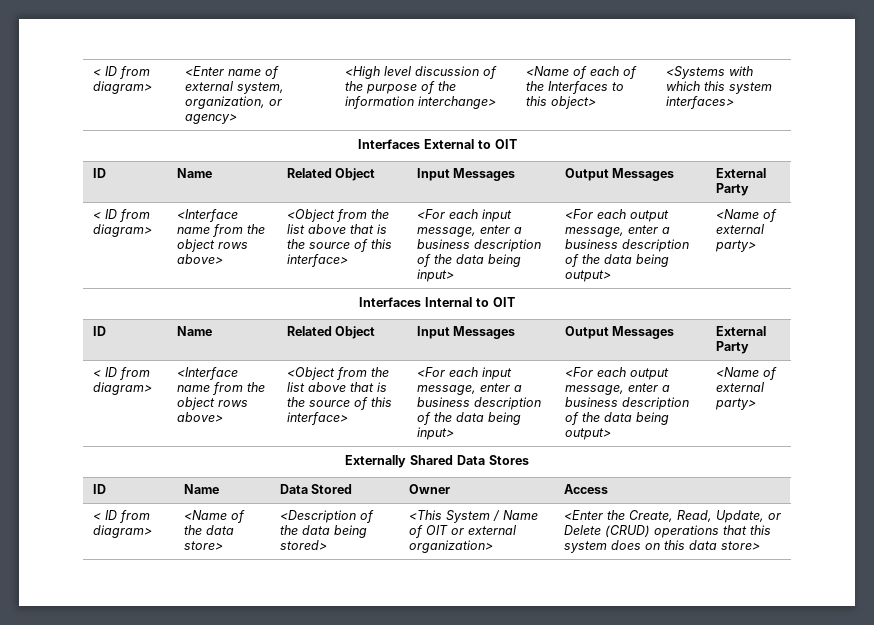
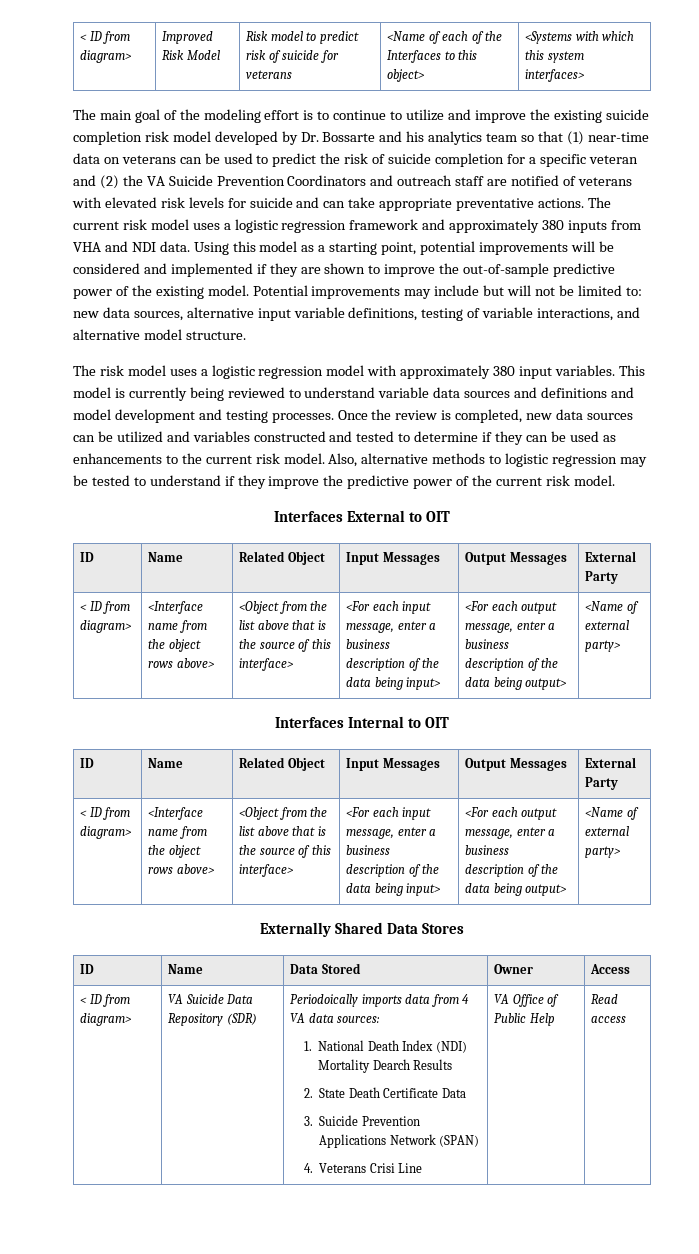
[92,66,150,79] [92,81,152,94] [184,66,279,79] [184,81,284,94] [184,96,282,109] [184,114,237,124] [344,66,497,79] [344,81,456,94] [344,96,496,109] < ID from diagram> | <Enter name of external system, organization, or agency> | <High level discussion of the purpose of the information interchange> -> [80,31,131,44] [80,50,133,63] [162,31,214,44] [162,50,220,60] [246,31,359,44] [246,50,339,63] [246,70,293,79] < ID from diagram> | Improved Risk Model | Risk model to predict risk of suicide for veterans
(734, 102) none -> [73,109,649,123] [73,131,649,145] [73,153,638,167] [73,175,632,189] [72,197,611,211] [73,219,641,233] [73,241,614,255] [73,263,616,277] [73,285,642,299] [73,307,641,321] [73,329,246,340] [73,365,645,379] [73,387,634,401] [73,409,633,423] [73,431,616,445] [73,453,647,467] [73,475,615,489] // The main goal of the modeling effort is to continue to utilize and improve the existing suicide completion risk model developed by Dr. Bossarte and his analytics team so that (1) near-time data on veterans can be used to predict the risk of suicide completion for a specific veteran and (2) the VA Suicide Prevention Coordinators and outreach staff are notified of veterans with elevated risk levels for suicide and can take appropriate preventative actions. The current risk model uses a logistic regression framework and approximately 380 inputs from VHA and NDI data. Using this model as a starting point, potential improvements will be considered and implemented if they are shown to improve the out-of-sample predictive power of the existing model. Potential improvements may include but will not be limited to: new data sources, alternative input variable definitions, testing of variable interactions, and alternative model structure. // The risk model uses a logistic regression model with approximately 380 input variables. This model is currently being reviewed to understand variable data sources and definitions and model development and testing processes. Once the review is completed, new data sources can be utilized and variables constructed and tested to determine if they can be used as enhancements to the current risk model. Also, alternative methods to logistic regression may be tested to understand if they improve the predictive power of the current risk model.
[183,510,245,523] [183,525,234,535] [183,541,223,550] [279,510,374,523] [279,525,367,538] [279,540,327,550] [408,510,538,523] [408,525,516,538] [408,540,493,553] [563,510,781,523] [563,525,771,538] [563,540,760,553] <Name of the data store> | <Description of the data being stored> | <This System / Name of OIT or external organization> | <Enter the Create, Read, Update, or Delete (CRUD) operations that this system does on this data store> -> [168,994,254,1004] [168,1013,257,1026] [290,994,470,1007] [290,1013,381,1023] [303,1040,467,1053] [318,1059,453,1073] [303,1087,466,1098] [303,1115,420,1126] [319,1134,480,1148] [303,1163,423,1173] [494,994,560,1007] [494,1013,555,1026] [591,994,619,1004] [591,1016,627,1023] VA Suicide Data Repository (SDR) | Periodoically imports data from 4 VA data sources: // 1. National Death Index (NDI) Mortality Dearch Results // 2. State Death Certificate Data // 3. Suicide Prevention Applications Network (SPAN) // 4. Veterans Crisi Line | VA Office of Public Help | Read access

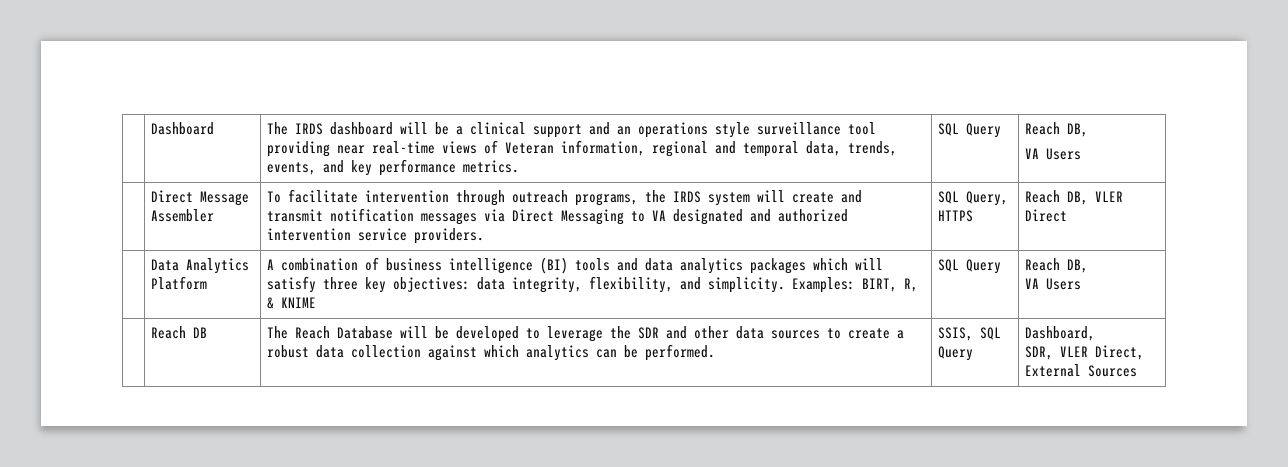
[80,31,131,44] [80,50,133,63] [162,31,214,44] [162,50,220,60] [246,31,359,44] [246,50,339,63] [246,70,293,79] [387,31,503,44] [387,50,478,63] [387,69,426,82] [525,31,635,44] [525,50,584,63] [525,69,586,82] [73,109,649,123] [73,131,649,145] [73,153,638,167] [73,175,632,189] [72,197,611,211] [73,219,641,233] [73,241,614,255] [73,263,616,277] [73,285,642,299] [73,307,641,321] [73,329,246,340] [73,365,645,379] [73,387,634,401] [73,409,633,423] [73,431,616,445] [73,453,647,467] [73,475,615,489] [274,510,450,522] [80,552,95,562] [148,552,184,562] [239,551,325,565] [346,552,440,565] [465,552,567,565] [585,551,637,562] [585,571,619,584] [80,601,131,614] [80,620,133,633] [148,601,204,614] [148,620,207,633] [148,639,201,652] [148,658,215,668] [239,601,328,614] [239,620,326,630] [239,639,331,652] [239,658,295,671] [346,601,432,614] [346,621,437,633] [346,639,391,649] [346,658,440,671] [346,677,442,690] [465,601,558,614] [465,621,556,633] [465,639,510,649] [465,658,559,671] [465,677,568,690] [585,601,639,614] [585,620,630,630] [585,640,622,652] [275,716,449,728] [80,758,95,768] [148,758,184,768] [239,757,325,771] [346,758,440,771] [465,758,567,771] [585,757,637,768] [585,777,619,790] [80,807,131,820] [80,826,133,839] [148,807,204,820] [148,826,207,839] [148,845,201,858] [148,864,215,874] [239,807,328,820] [239,826,326,836] [239,845,331,858] [239,864,295,877] [346,807,432,820] [346,827,437,839] [346,845,391,855] [346,864,440,877] [346,883,442,896] [465,807,558,820] [465,827,556,839] [465,845,510,855] [465,864,559,877] [465,883,568,896] [585,807,639,820] [585,826,630,836] [585,846,622,858] [260,922,464,937] [80,964,95,974] [168,964,204,974] [290,963,361,974] [494,964,534,974] [590,964,631,974] [80,994,131,1007] [80,1013,133,1026] [168,994,254,1004] [168,1013,257,1026] [290,994,470,1007] [290,1013,381,1023] [303,1040,467,1053] [318,1059,453,1073] [303,1087,466,1098] [303,1115,420,1126] [319,1134,480,1148] [303,1163,423,1173] [494,994,560,1007] [494,1013,555,1026] [591,994,619,1004] [591,1016,627,1023] < ID from diagram> | Improved Risk Model | Risk model to predict risk of suicide for veterans | <Name of each of the Interfaces to this object> | <Systems with which this system interfaces> // The main goal of the modeling effort is to continue to utilize and improve the existing suicide completion risk model developed by Dr. Bossarte and his analytics team so that (1) near-time data on veterans can be used to predict the risk of suicide completion for a specific veteran and (2) the VA Suicide Prevention Coordinators and outreach staff are notified of veterans with elevated risk levels for suicide and can take appropriate preventative actions. The current risk model uses a logistic regression framework and approximately 380 inputs from VHA and NDI data. Using this model as a starting point, potential improvements will be considered and implemented if they are shown to improve the out-of-sample predictive power of the existing model. Potential improvements may include but will not be limited to: new data sources, alternative input variable definitions, testing of variable interactions, and alternative model structure. // The risk model uses a logistic regression model with approximately 380 input variables. This model is currently being reviewed to understand variable data sources and definitions and model development and testing processes. Once the review is completed, new data sources can be utilized and variables constructed and tested to determine if they can be used as enhancements to the current risk model. Also, alternative methods to logistic regression may be tested to understand if they improve the predictive power of the current risk model. // Interfaces External to OIT // ID | Name | Related Object | Input Messages | Output Messages | External Party // < ID from diagram> | <Interface name from the object rows above> | <Object from the list above that is the source of this interface> | <For each input message, enter a business description of the data being input> | <For each output message, enter a business description of the data being output> | <Name of external party> // Interfaces Internal to OIT // ID | Name | Related Object | Input Messages | Output Messages | External Party // < ID from diagram> | <Interface name from the object rows above> | <Object from the list above that is the source of this interface> | <For each input message, enter a business description of the data being input> | <For each output message, enter a business description of the data being output> | <Name of external party> // Externally Shared Data Stores // ID | Name | Data Stored | Owner | Access // < ID from diagram> | VA Suicide Data Repository (SDR) | Periodoically imports data from 4 VA data sources: // 1. National Death Index (NDI) Mortality Dearch Results // 2. State Death Certificate Data // 3. Suicide Prevention Applications Network (SPAN) // 4. Veterans Crisi Line | VA Office of Public Help | Read access -> [151,122,215,135] [267,122,877,138] [267,140,898,157] [267,159,520,176] [938,123,1002,138] [1025,122,1089,137] [1025,148,1082,160] [151,190,250,206] [151,209,215,222] [267,189,863,206] [267,208,849,225] [267,228,485,244] [938,191,1009,206] [938,210,974,222] [1025,190,1124,205] [1025,209,1068,222] [151,258,250,274] [151,276,208,290] [267,257,884,274] [267,276,919,293] [267,297,317,309] [938,259,1002,274] [1025,258,1089,273] [1025,278,1082,290] [151,326,208,339] [267,326,905,342] [267,344,716,361] [938,327,1002,341] [938,346,974,361] [1025,326,1096,341] [1025,345,1145,360] [1025,364,1138,377] | Dashboard | The IRDS dashboard will be a clinical support and an operations style surveillance tool providing near real-time views of Veteran information, regional and temporal data, trends, events, and key performance metrics. | SQL Query | Reach DB, // VA Users // | Direct Message Assembler | To facilitate intervention through outreach programs, the IRDS system will create and transmit notification messages via Direct Messaging to VA designated and authorized intervention service providers. | SQL Query, HTTPS | Reach DB, VLER Direct // | Data Analytics Platform | A combination of business intelligence (BI) tools and data analytics packages which will satisfy three key objectives: data integrity, flexibility, and simplicity. Examples: BIRT, R, & KNIME | SQL Query | Reach DB, // VA Users // | Reach DB | The Reach Database will be developed to leverage the SDR and other data sources to create a robust data collection against which analytics can be performed. | SSIS, SQL Query | Dashboard, // SDR, VLER Direct, External Sources

